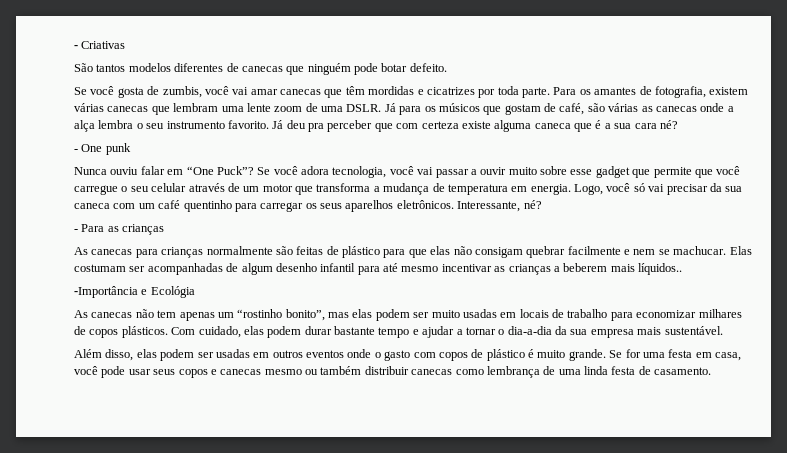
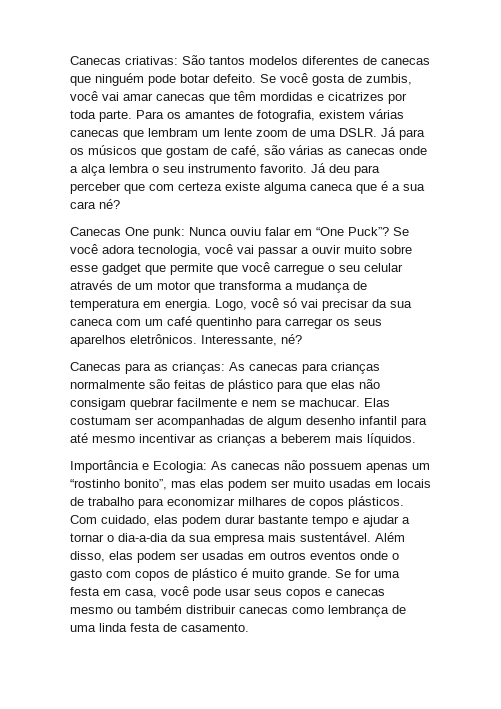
[74,41,126,49] - Criativas // -> [70,56,178,65] Canecas criativas:
(447, 67) // -> (256, 78) none
[221,106,244,112] uma -> [202,130,220,137] um
[308,123,324,132] pra -> [354,165,380,176] para
[74,143,131,155] - One punk // -> [70,227,185,239] Canecas One punk:
[74,224,165,235] - Para as crianças // -> [70,362,225,374] Canecas para as crianças:
[638,263,682,275] [74,286,195,298] líquidos.. // -Importância e Ecológia // -> [367,433,416,446] [70,460,207,473] líquidos. // Importância e Ecologia:
[157,310,177,318] tem -> [309,463,362,473] possuem
(723, 330) // -> (371, 537) none

